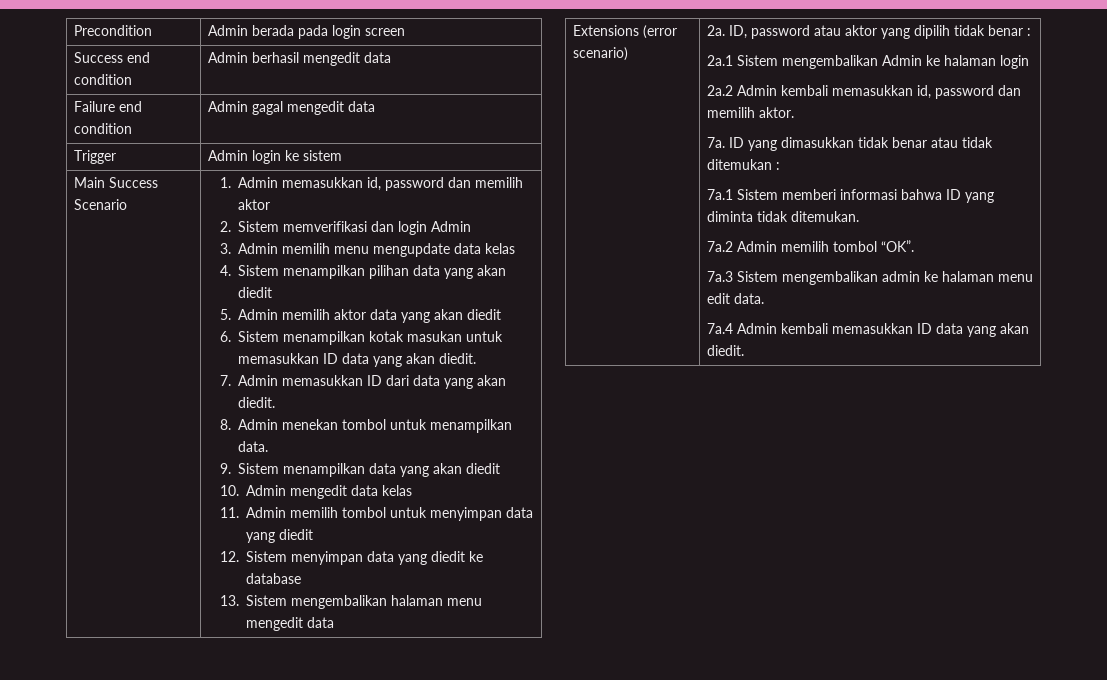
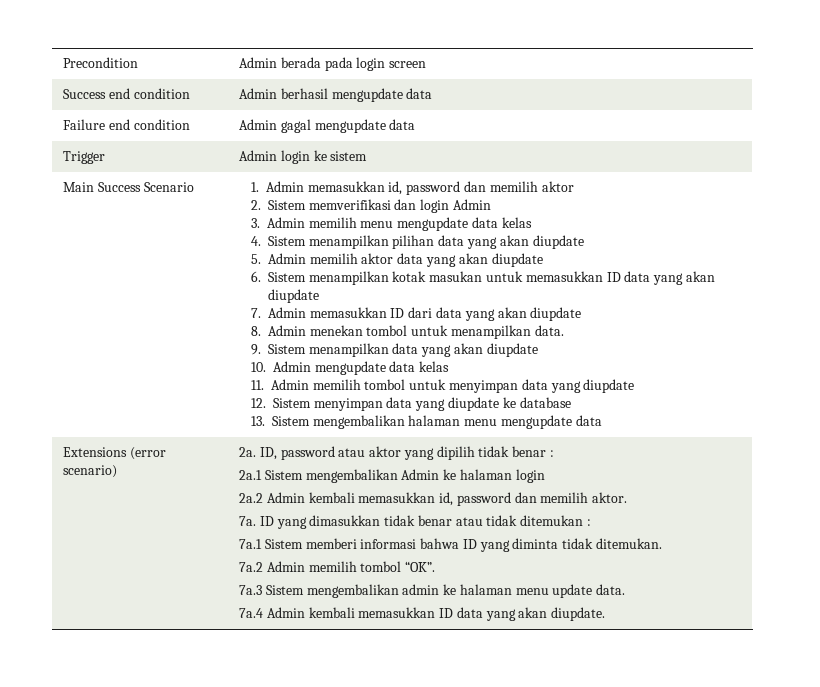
[302,52,360,66] mengedit -> [331,88,403,102] mengupdate
[286,101,344,115] mengedit -> [314,119,386,133] mengupdate
[238,287,273,298] diedit -> [532,235,584,249] diupdate
[467,309,502,320] diedit -> [491,253,543,267] diupdate
[439,353,477,364] diedit. -> [267,289,319,303] diupdate
[238,397,276,408] diedit. -> [530,307,582,321] diupdate
[466,463,501,474] diedit -> [486,343,538,357] diupdate
[290,485,348,499] mengedit -> [314,361,386,375] mengupdate
[279,529,314,540] diedit -> [583,379,635,393] diupdate
[431,551,466,562] diedit -> [447,397,499,411] diupdate
[246,617,304,631] mengedit -> [500,415,572,429] mengupdate
[706,293,730,304] edit -> [552,584,593,598] update
[706,345,744,356] diedit. -> [551,607,606,621] diupdate.

